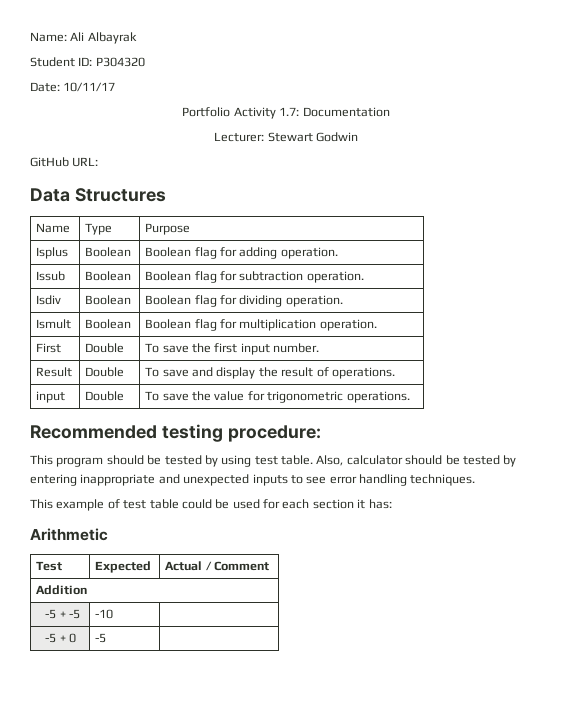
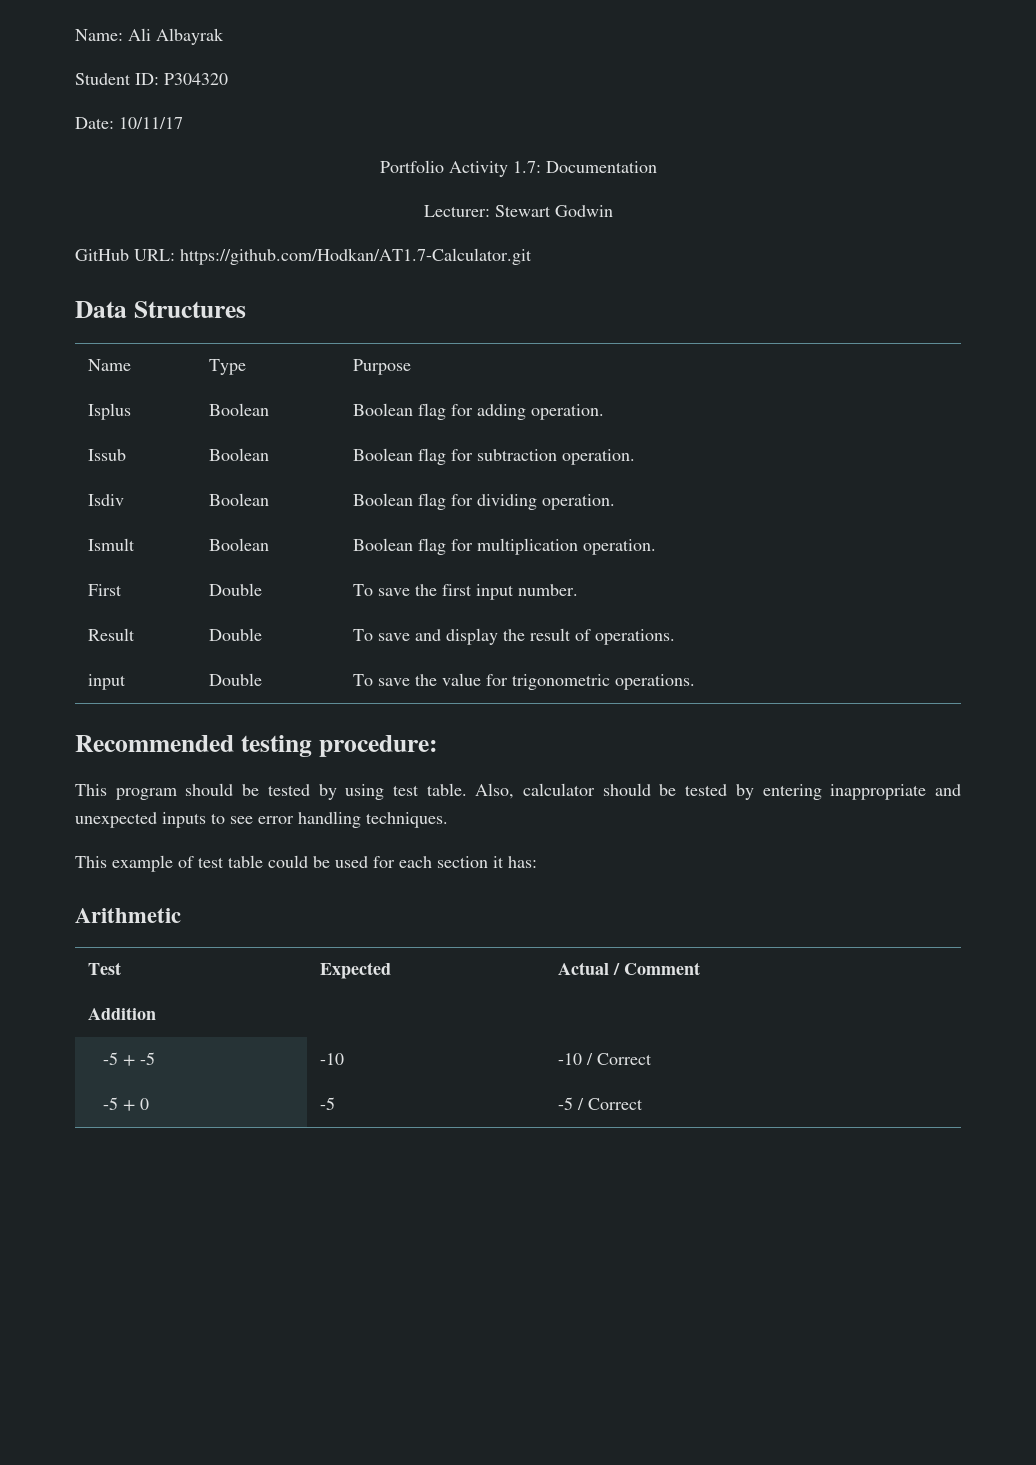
(99, 162) none -> [180,248,532,265] https://github.com/Hodkan/AT1.7-Calculator.git
(114, 614) none -> [558,1053,653,1065] -10 / Correct
(107, 638) none -> [558,1097,644,1110] -5 / Correct

